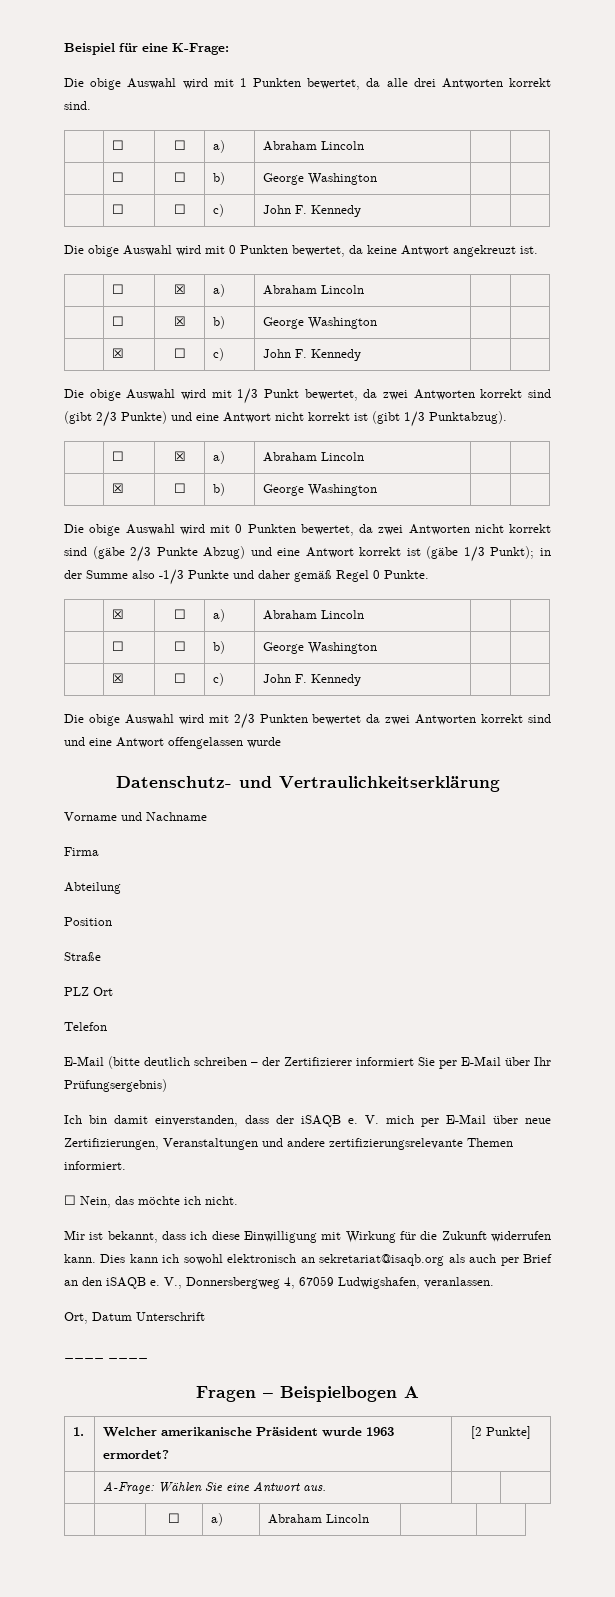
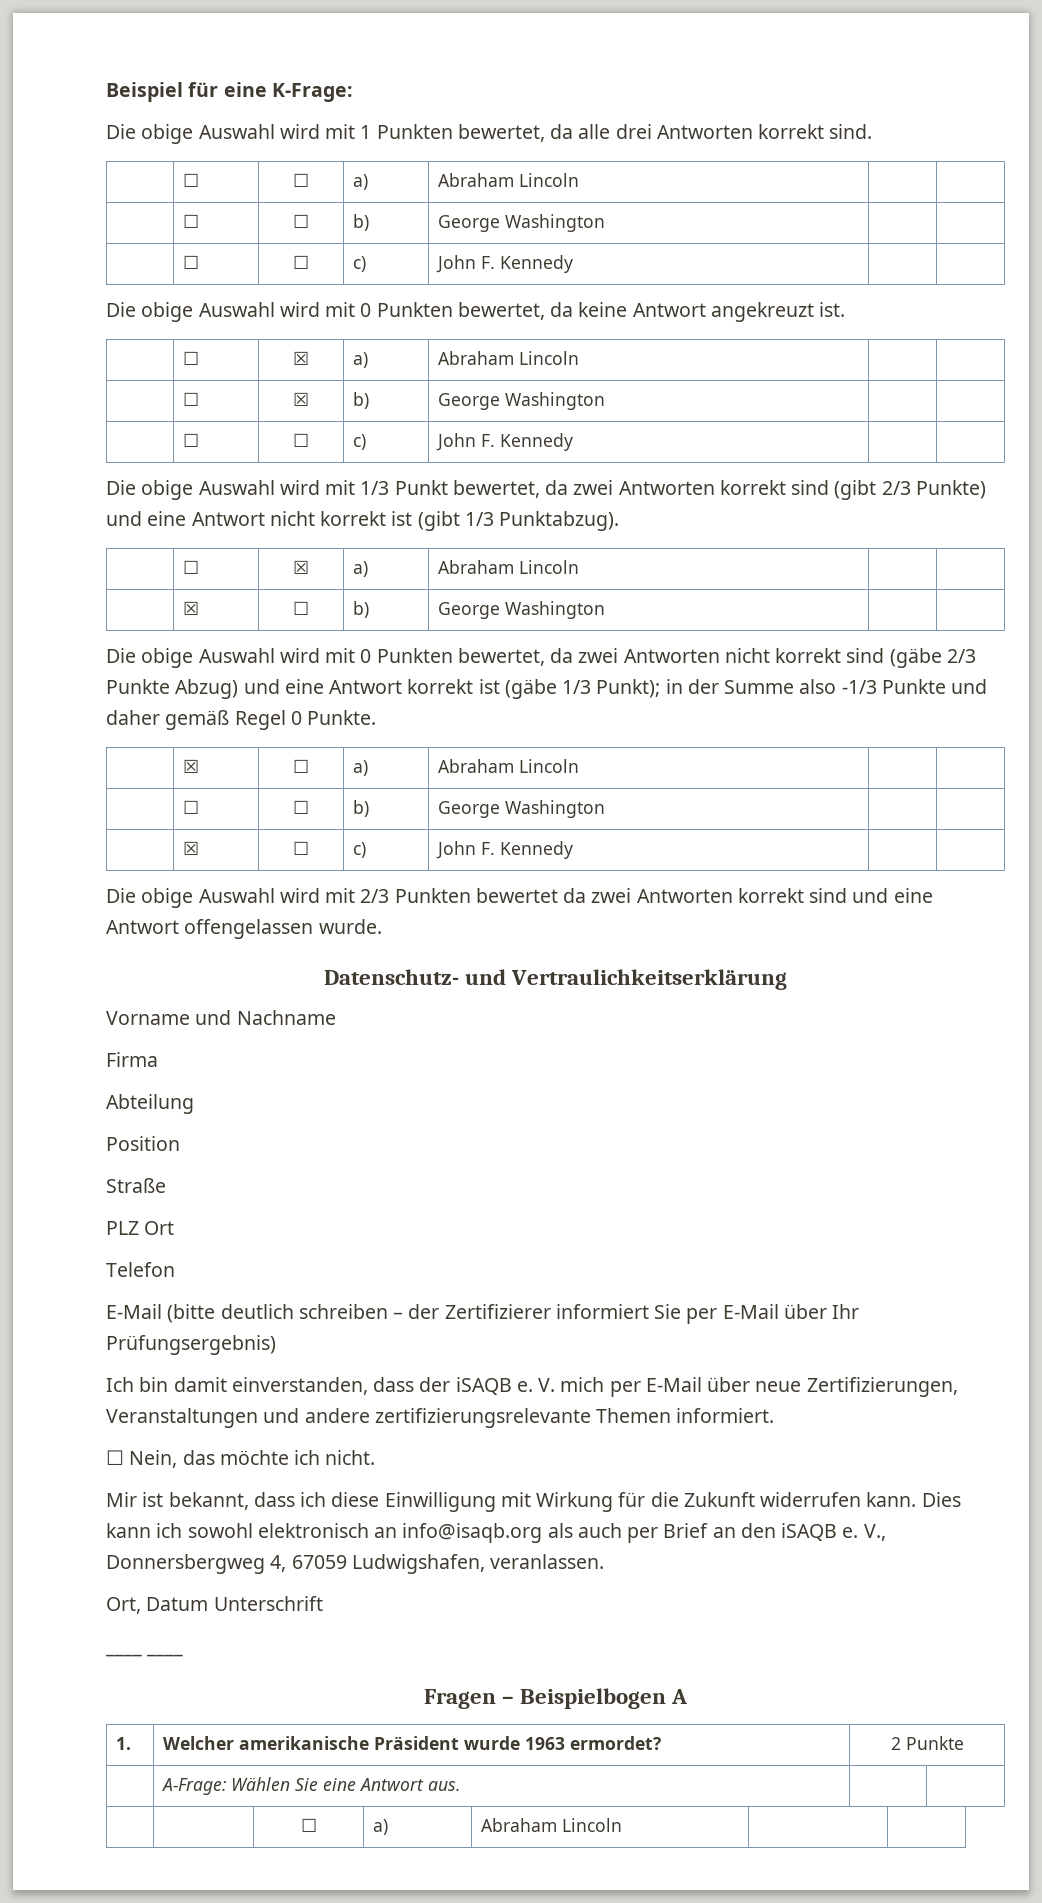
[112,348,125,358] ☒ -> [182,433,199,447] ☐
[247,737,281,748] wurde -> [318,919,382,934] wurde.
[319,1254,445,1266] sekretariat@isaqb.org -> [402,1523,543,1543] info@isaqb.org
[471,1426,531,1439] [2 Punkte] -> [890,1736,964,1750] 2 Punkte

